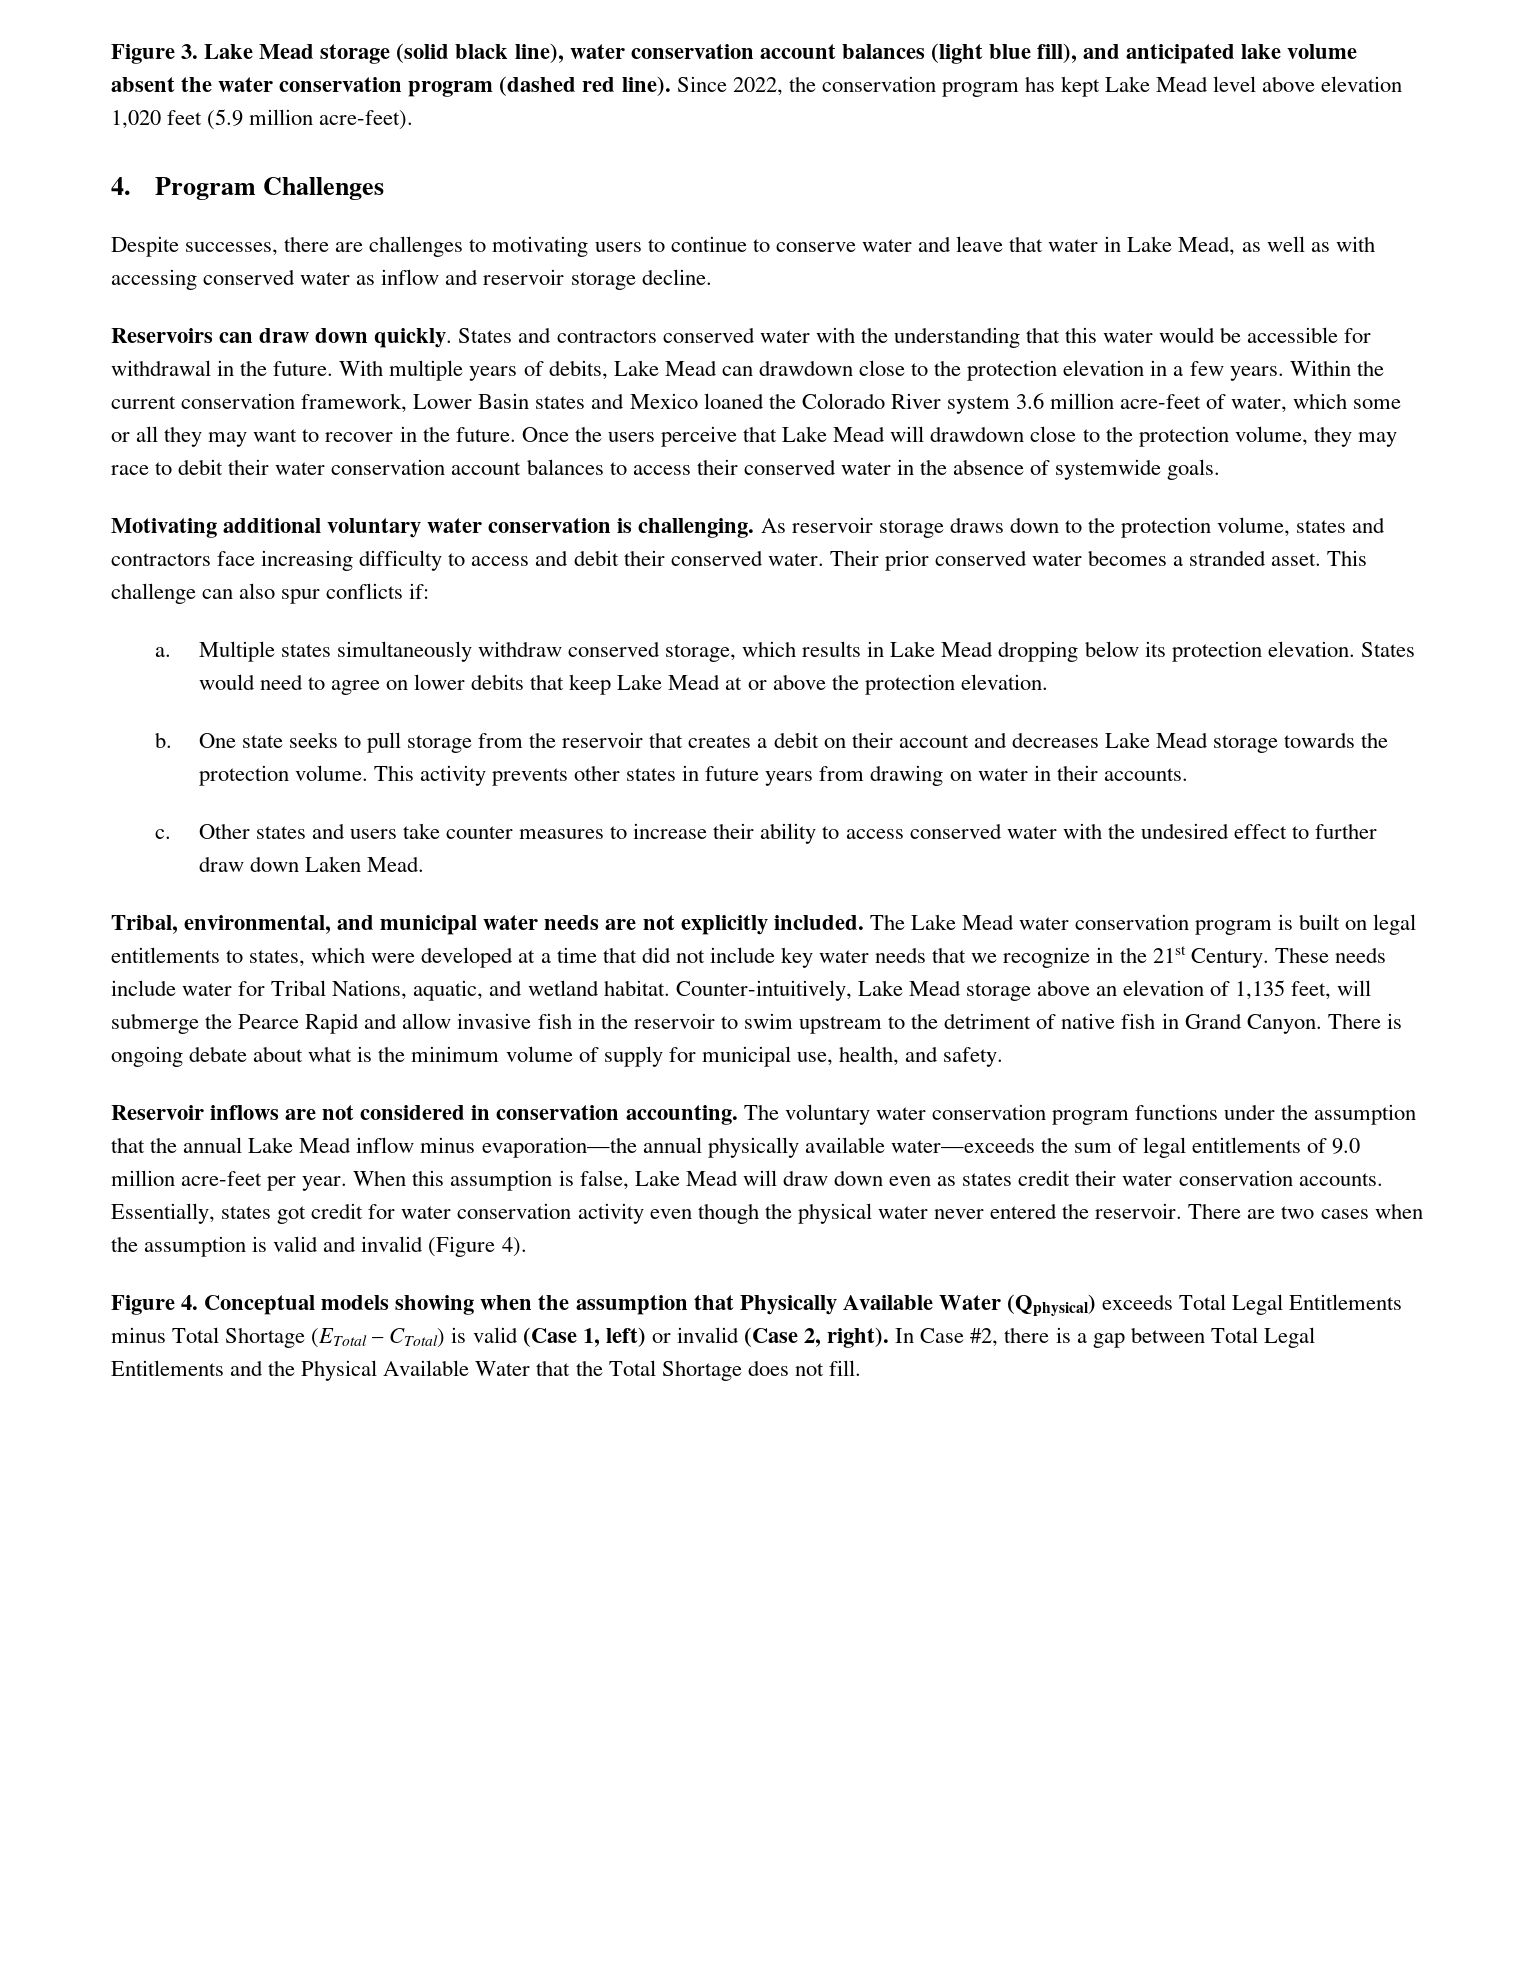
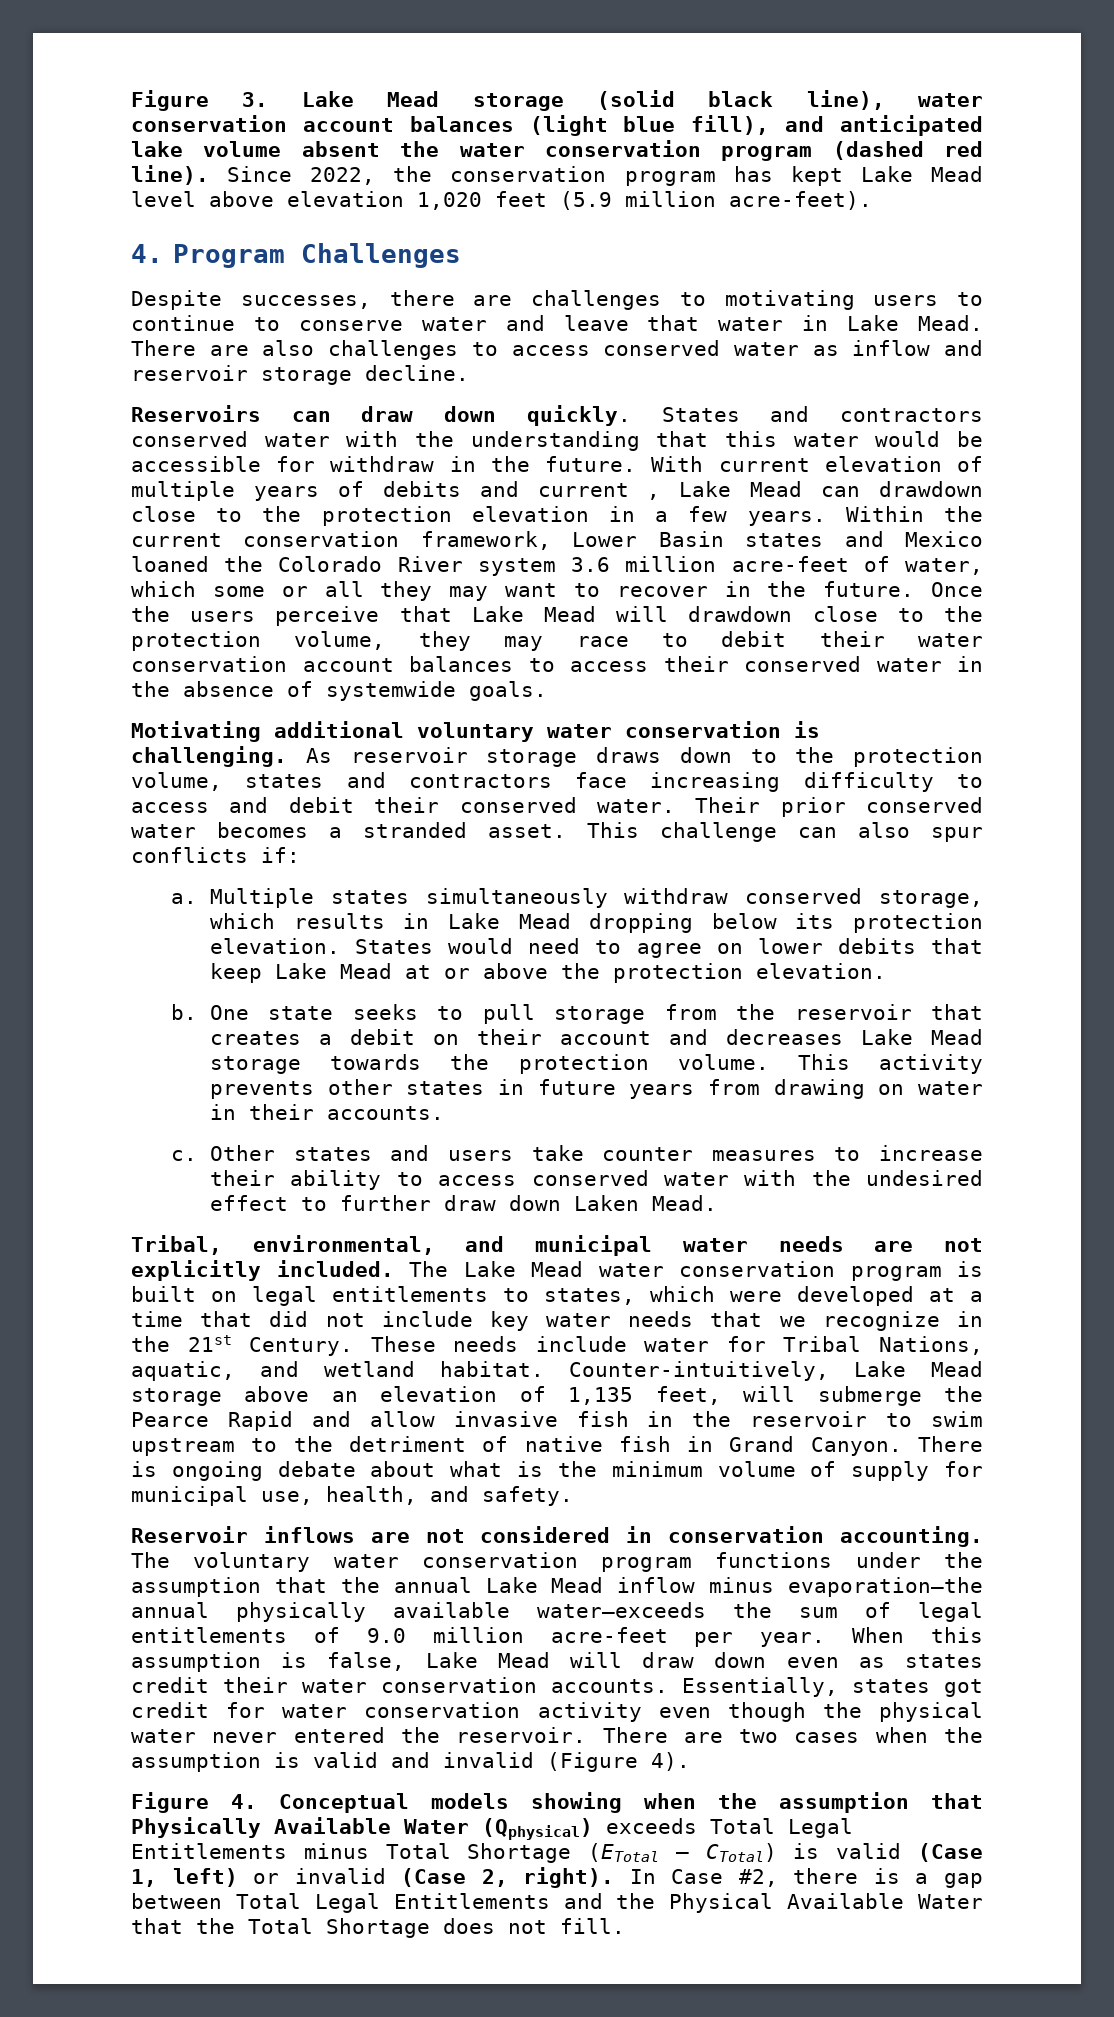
[1178,236,1375,256] [111,269,197,290] Mead, as well as with accessing -> [917,315,983,331] [131,340,590,360] Mead. There are also challenges to access
[111,360,211,376] withdrawal -> [330,456,435,472] withdraw
[389,360,608,381] multiple years of debits, -> [718,456,983,472] [131,481,661,501] current elevation of multiple years of debits and current ,

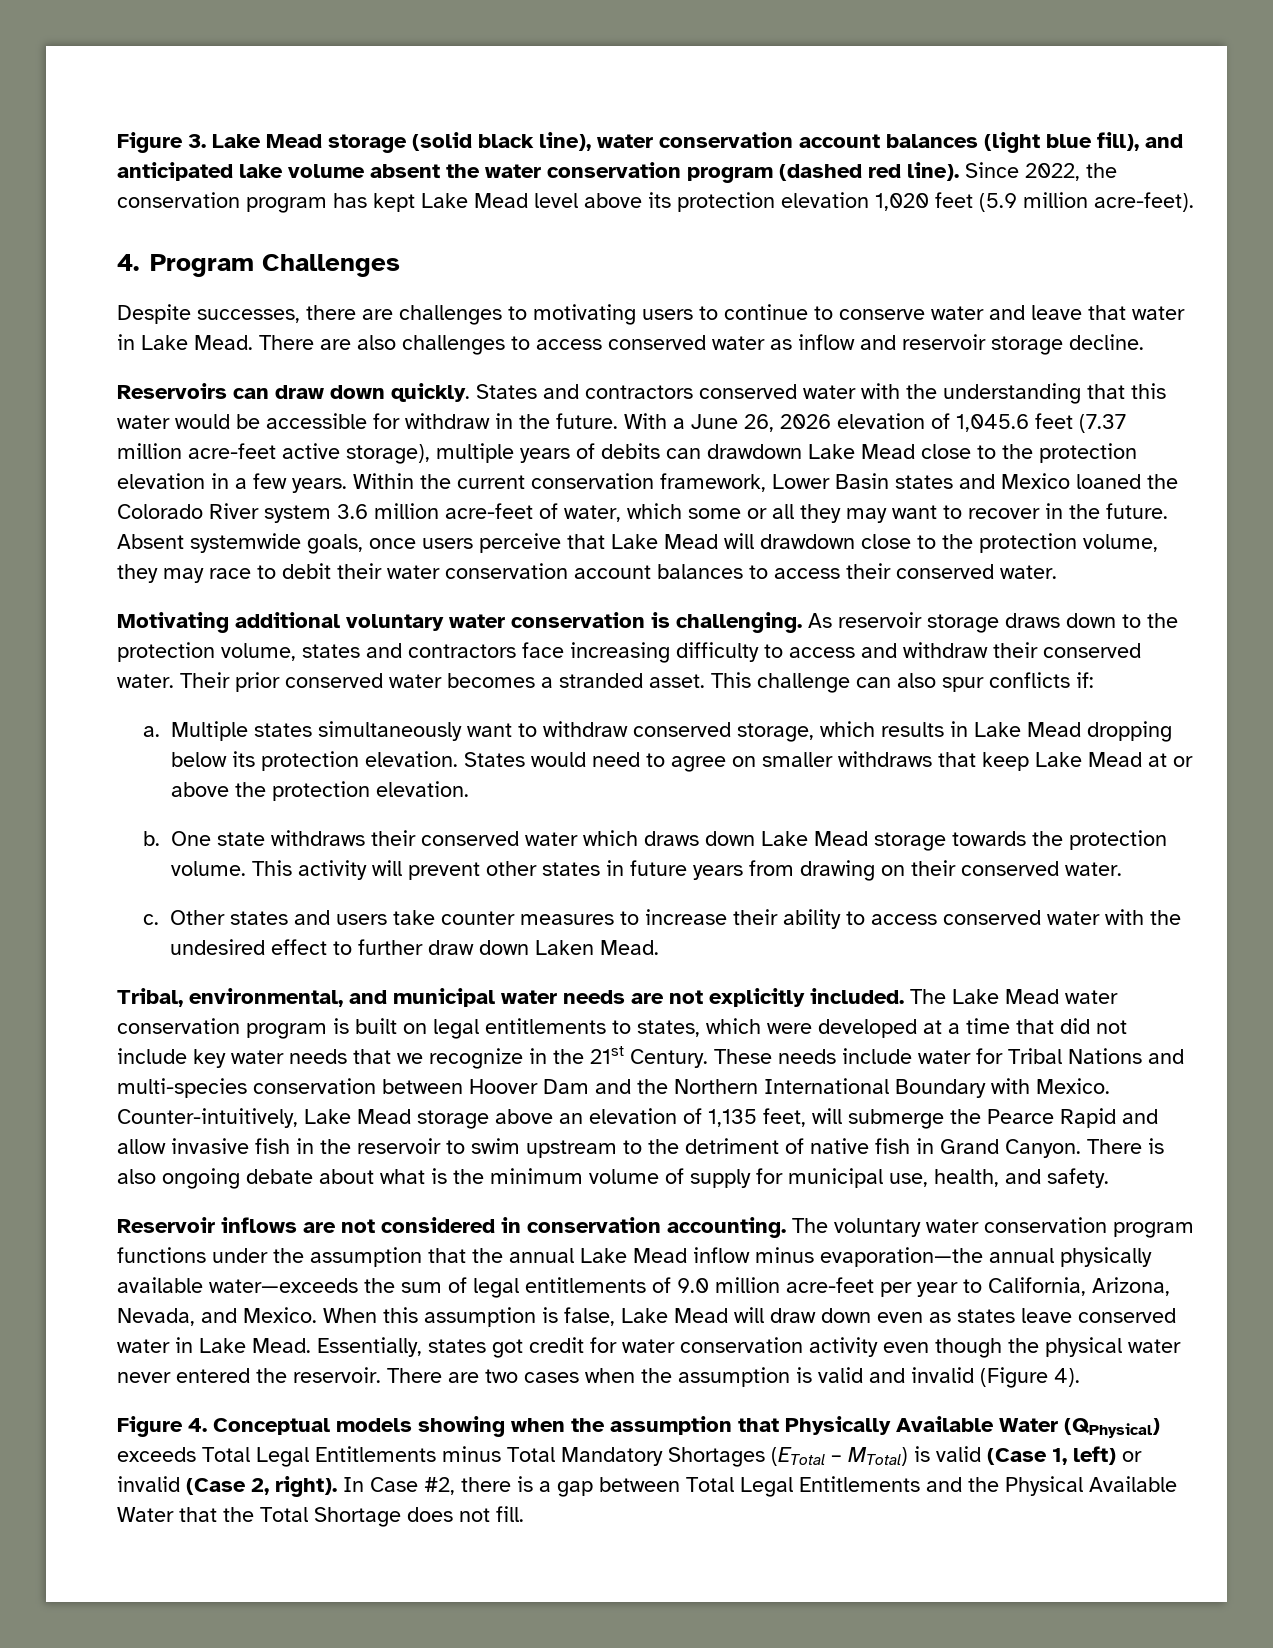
(274, 199) none -> [648,192,775,212] its protection
[718,456,983,472] [131,481,983,501] current elevation of multiple years of debits and current , Lake Mead can drawdown -> [673,413,1126,433] [117,443,915,464] a June 26, 2026 elevation of 1,045.6 feet (7.37 million acre-feet active storage), multiple years of debits can drawdown Lake Mead
[931,582,984,597] [131,606,170,622] Once the -> [117,533,416,554] Absent systemwide goals, once
[876,656,983,672] [131,681,547,701] water in the absence of systemwide goals. -> [1000,565,1057,579] water.
[288,797,354,813] debit -> [903,642,988,658] withdraw
(608, 898) none -> [467,723,538,737] want to
[757,938,916,954] lower debits -> [762,751,933,767] smaller withdraws
[352,1004,984,1024] [209,1029,843,1045] seeks to pull storage from the reservoir that creates a debit on their account and decreases -> [271,830,756,846] withdraws their conserved water which draws down
[209,1081,314,1099] prevents -> [372,860,481,880] will prevent
[918,1081,983,1095] [209,1104,444,1120] water in their accounts. -> [911,860,1123,876] their conserved water.
[879,1336,983,1355] [131,1361,544,1381] Nations, aquatic, and wetland habitat. -> [1068,1048,1184,1064] [117,1078,1110,1098] Nations and multi-species conservation between Hoover Dam and the Northern International Boundary with Mexico.
(157, 1469) none -> [117,1169,156,1184] also
[760,1632,826,1647] year. -> [917,1277,1170,1297] [117,1307,317,1326] year to California, Arizona, Nevada, and Mexico.
[131,1677,668,1693] credit their water conservation accounts. -> [1021,1308,1176,1323] [117,1337,311,1353] leave conserved water in Lake Mead.
[482,1818,593,1840] (Qphysical) -> [1064,1418,1160,1438] (QPhysical)
[467,1843,572,1863] Shortage -> [561,1447,765,1467] Mandatory Shortages
[705,1843,777,1862] CTotal) -> [848,1447,908,1466] MTotal)

